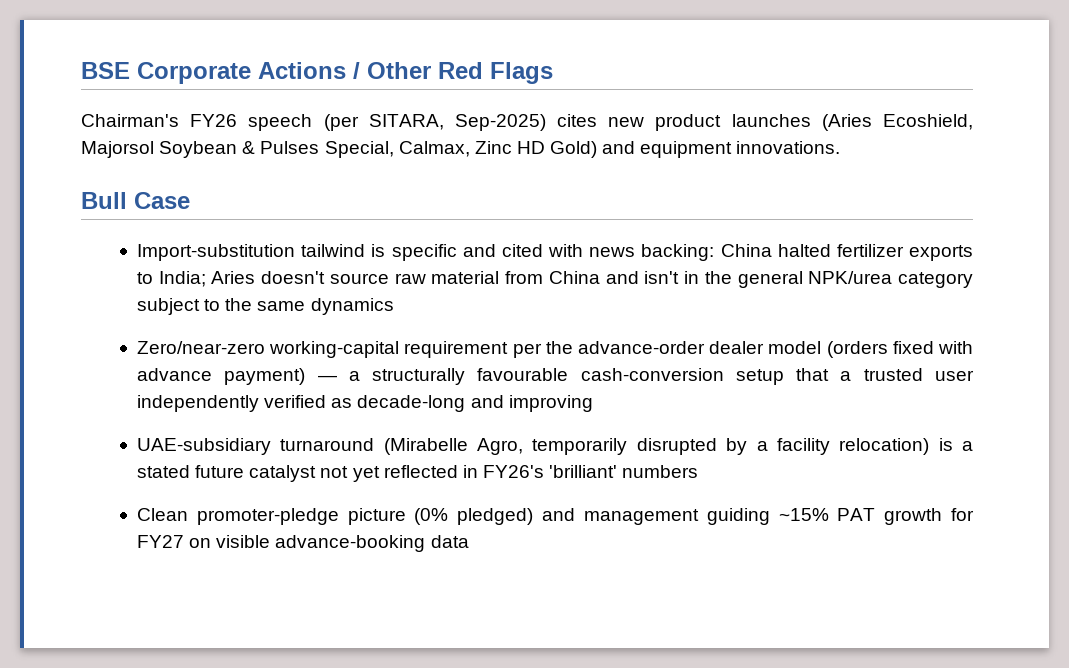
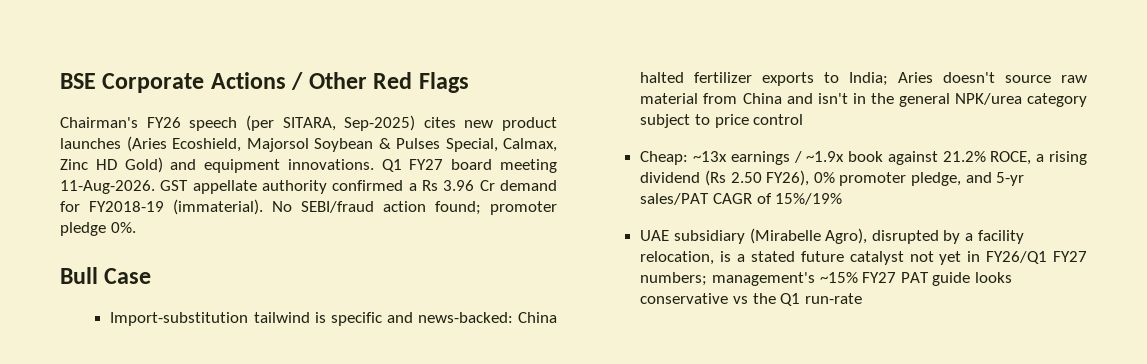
(841, 147) none -> [381,159,557,173] [60,180,557,194] [60,199,557,215] [60,222,136,236] Q1 FY27 board meeting 11-Aug-2026. GST appellate authority confirmed a Rs 3.96 Cr demand for FY2018-19 (immaterial). No SEBI/fraud action found; promoter pledge 0%.
[501,244,715,261] cited with news backing: -> [417,312,513,323] news-backed:
[225,298,394,315] [137,341,974,358] [137,368,974,385] [137,395,593,412] [137,438,628,455] the same dynamics // Zero/near-zero working-capital requirement per the advance-order dealer model (orders fixed with advance payment) — a structurally favourable cash-conversion setup that a trusted user independently verified as decade-long and improving // UAE-subsidiary turnaround (Mirabelle Agro, temporarily -> [714,114,804,128] [640,151,1087,165] [640,170,1025,186] [640,193,843,205] [640,228,868,244] price control // Cheap: ~13x earnings / ~1.9x book against 21.2% ROCE, a rising dividend (Rs 2.50 FY26), 0% promoter pledge, and 5-yr sales/PAT CAGR of 15%/19% // UAE subsidiary (Mirabelle Agro),
[839,438,930,455] relocation) -> [640,251,715,265] relocation,
[383,465,699,478] [137,508,975,525] [137,535,469,552] reflected in FY26's 'brilliant' numbers // Clean promoter-pledge picture (0% pledged) and management guiding ~15% PAT growth for FY27 on visible advance-booking data -> [967,251,1087,264] [640,272,1012,286] [640,293,862,306] in FY26/Q1 FY27 numbers; management's ~15% FY27 PAT guide looks conservative vs the Q1 run-rate

